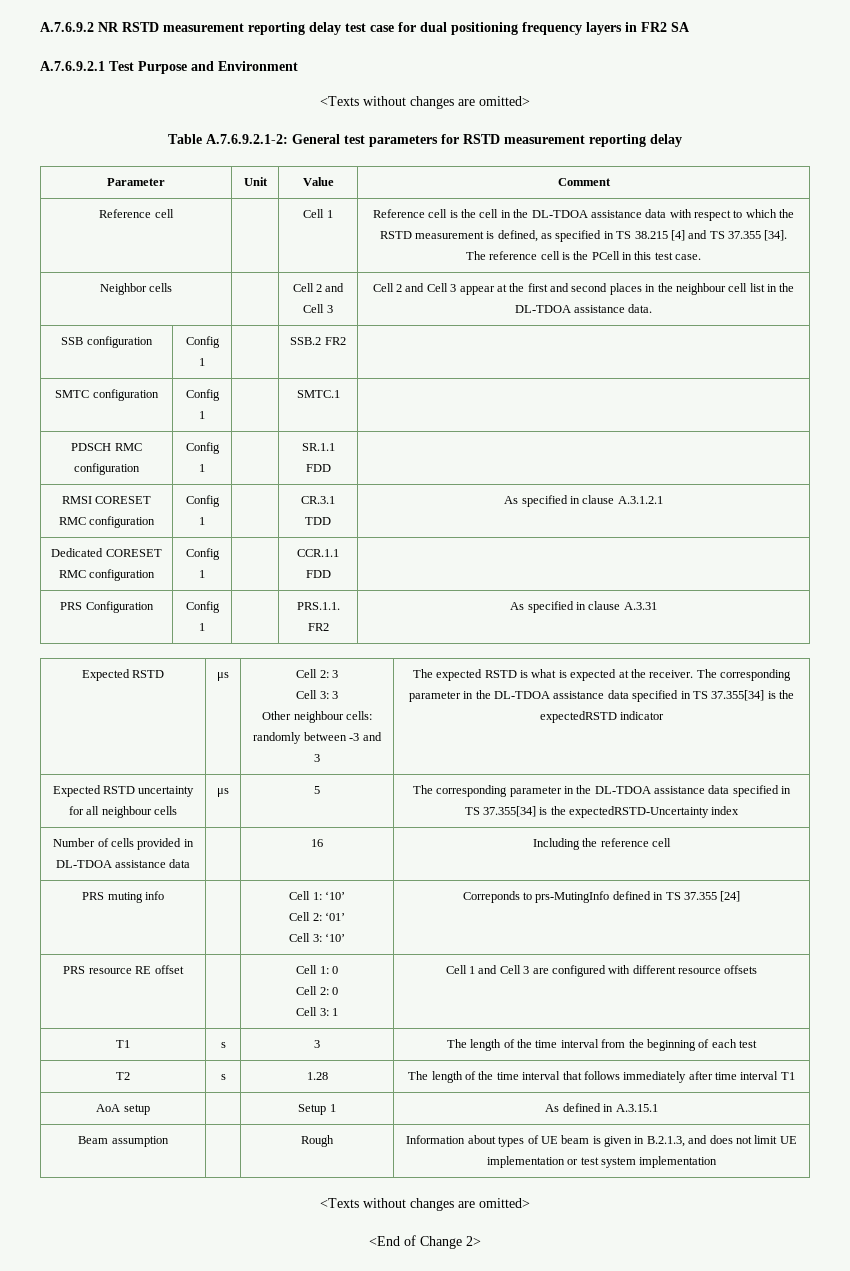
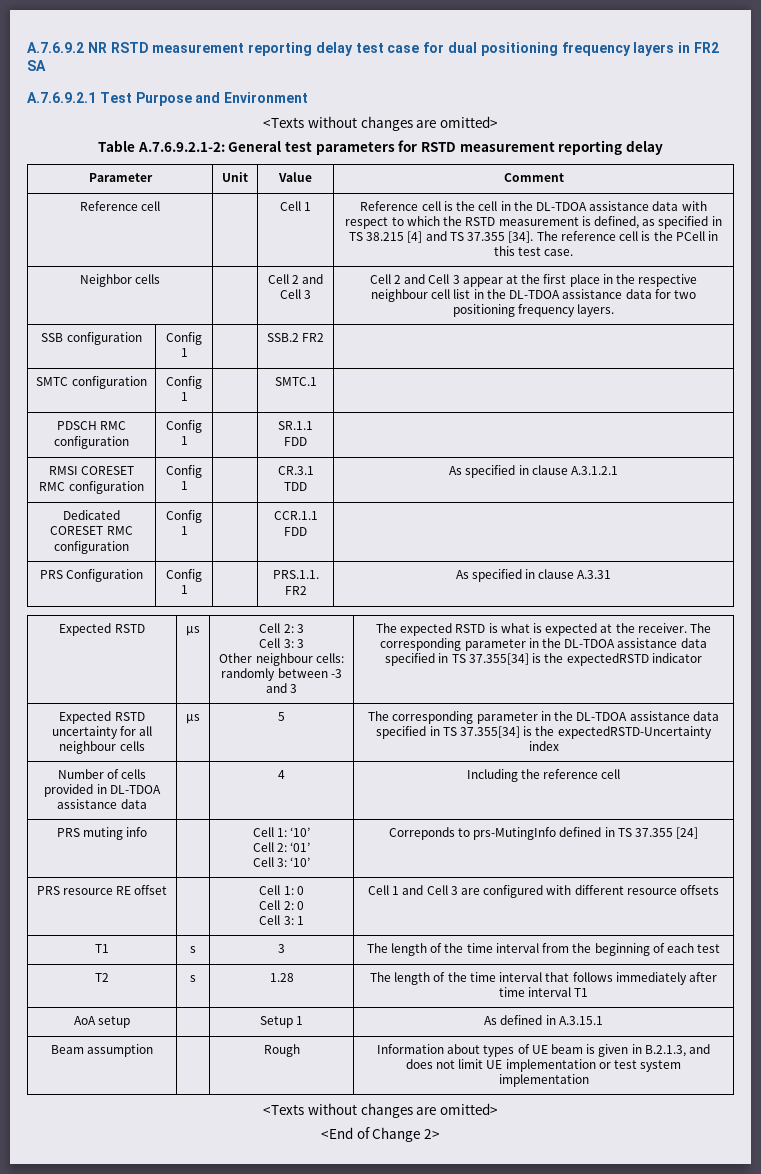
[550,283,673,295] and second places in the -> [569,274,698,287] place in the respective
[628,304,653,313] data. -> [625,289,697,299] [452,304,615,317] data for two positioning frequency layers.
[311,839,323,847] 16 -> [278,770,285,779] 4

